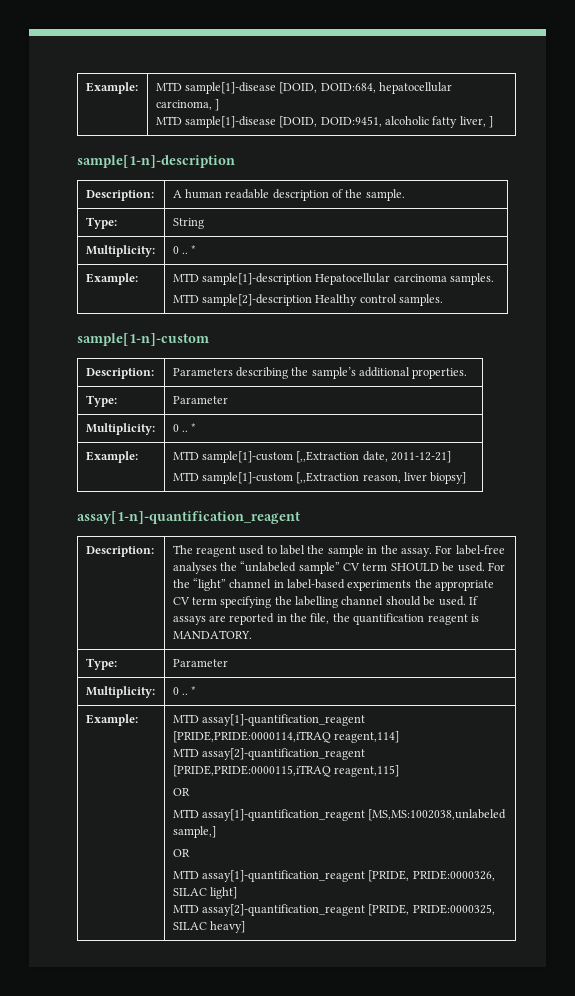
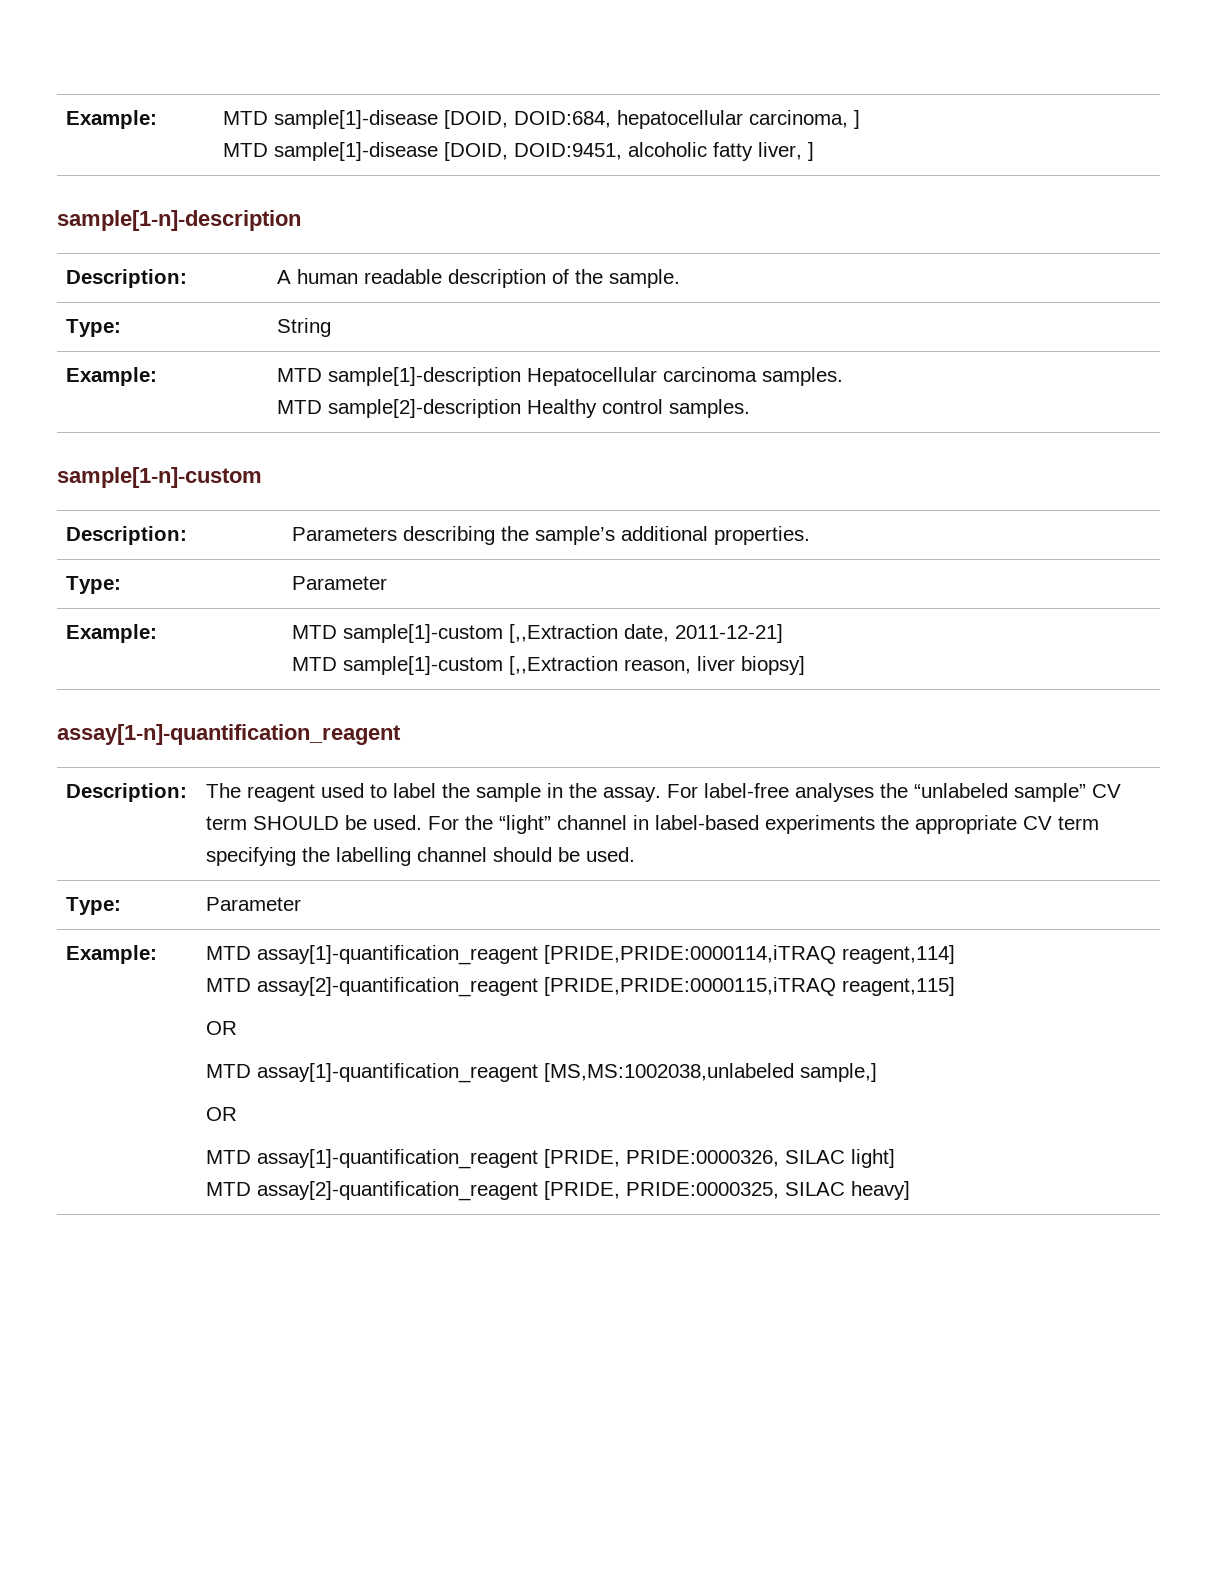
[85,245,155,257] [172,245,197,254] // Multiplicity: | 0 .. * -> (332, 327) none
[85,423,155,435] [172,423,197,432] // Multiplicity: | 0 .. * -> (388, 583) none
[468,596,478,605] [172,613,479,625] [172,630,252,639] [85,658,117,670] [172,659,228,667] [85,686,155,698] [172,686,197,695] If assays are reported in the file, the quantification reagent is MANDATORY. // Type: | Parameter // Multiplicity: | 0 .. * -> [66,897,122,915] [206,897,302,911] // Type: | Parameter

